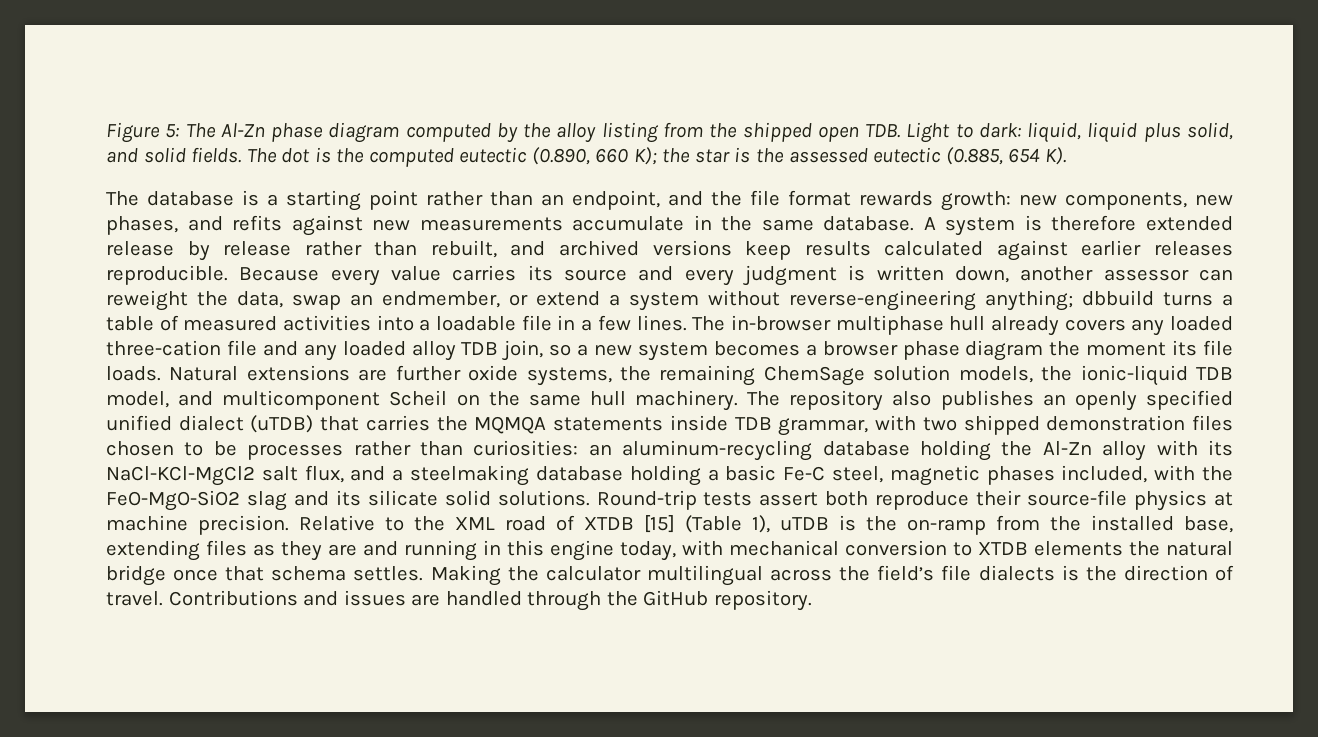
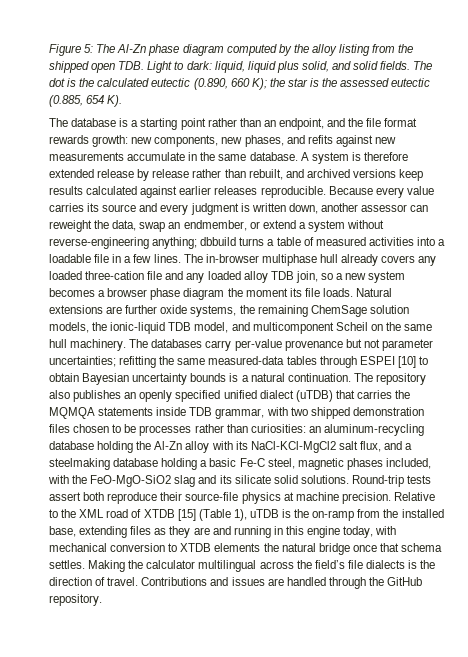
[368,148,454,167] computed -> [97,78,150,87] calculated
(781, 398) none -> [151,339,433,351] [49,356,428,368] [49,373,373,385] databases carry per-value provenance but not parameter uncertainties; refitting the same measured-data tables through ESPEI [10] to obtain Bayesian uncertainty bounds is a natural continuation. The

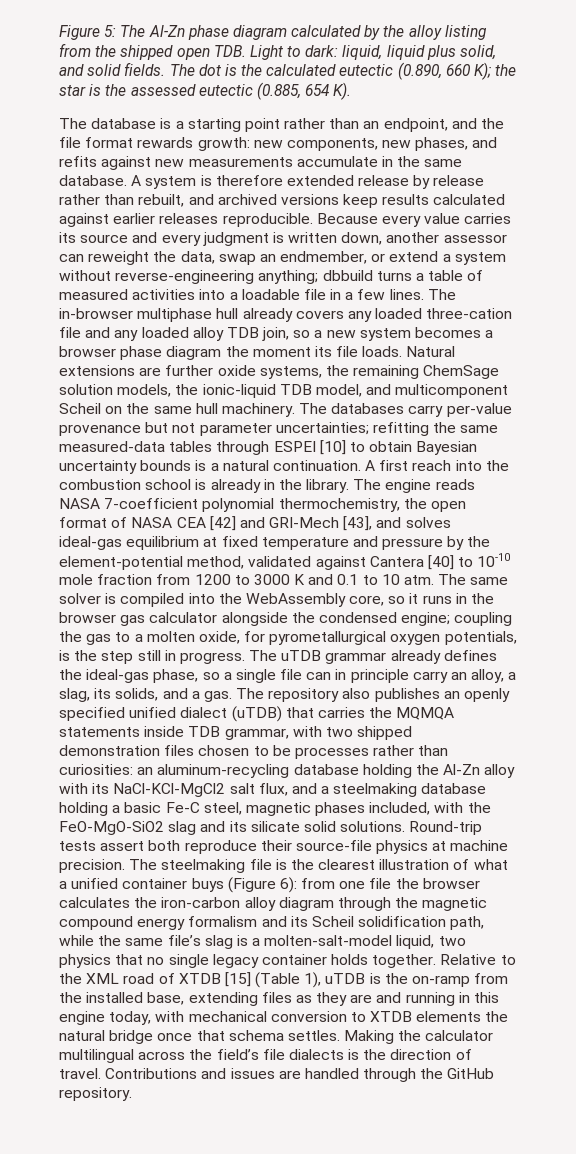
[226,44,277,56] computed -> [291,25,362,37] calculated
(351, 377) none -> [365,460,509,471] [59,479,475,493] [59,498,466,512] [59,516,451,531] [59,536,491,550] [59,553,511,570] [59,574,509,585] [59,593,495,607] [59,612,513,626] [59,631,517,645] [59,650,497,664] [59,669,517,683] [59,688,232,702] A first reach into the combustion school is already in the library. The engine reads NASA 7-coefficient polynomial thermochemistry, the open format of NASA CEA [42] and GRI-Mech [43], and solves ideal-gas equilibrium at fixed temperature and pressure by the element-potential method, validated against Cantera [40] to 10-10 mole fraction from 1200 to 3000 K and 0.1 to 10 atm. The same solver is compiled into the WebAssembly core, so it runs in the browser gas calculator alongside the condensed engine; coupling the gas to a molten oxide, for pyrometallurgical oxygen potentials, is the step still in progress. The uTDB grammar already defines the ideal-gas phase, so a single file can in principle carry an alloy, a slag, its solids, and a gas.
(391, 498) none -> [129,859,508,873] [59,877,480,893] [59,897,488,911] [59,916,485,930] [59,935,466,949] [59,954,437,968] The steelmaking file is the clearest illustration of what a unified container buys (Figure 6): from one file the browser calculates the iron-carbon alloy diagram through the magnetic compound energy formalism and its Scheil solidification path, while the same file’s slag is a molten-salt-model liquid, two physics that no single legacy container holds together.

